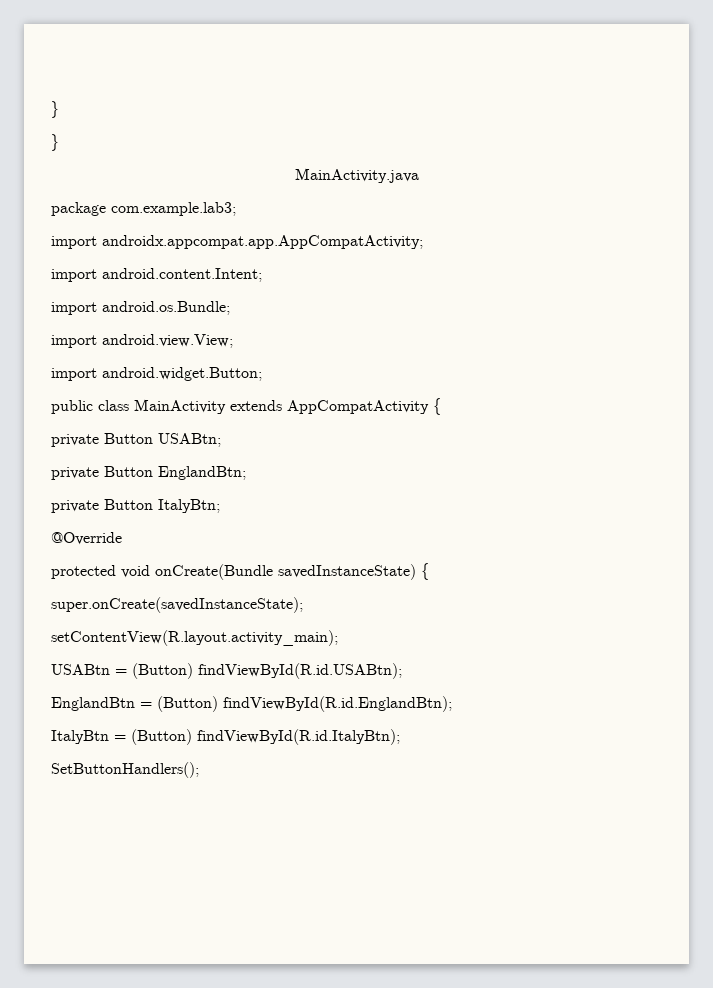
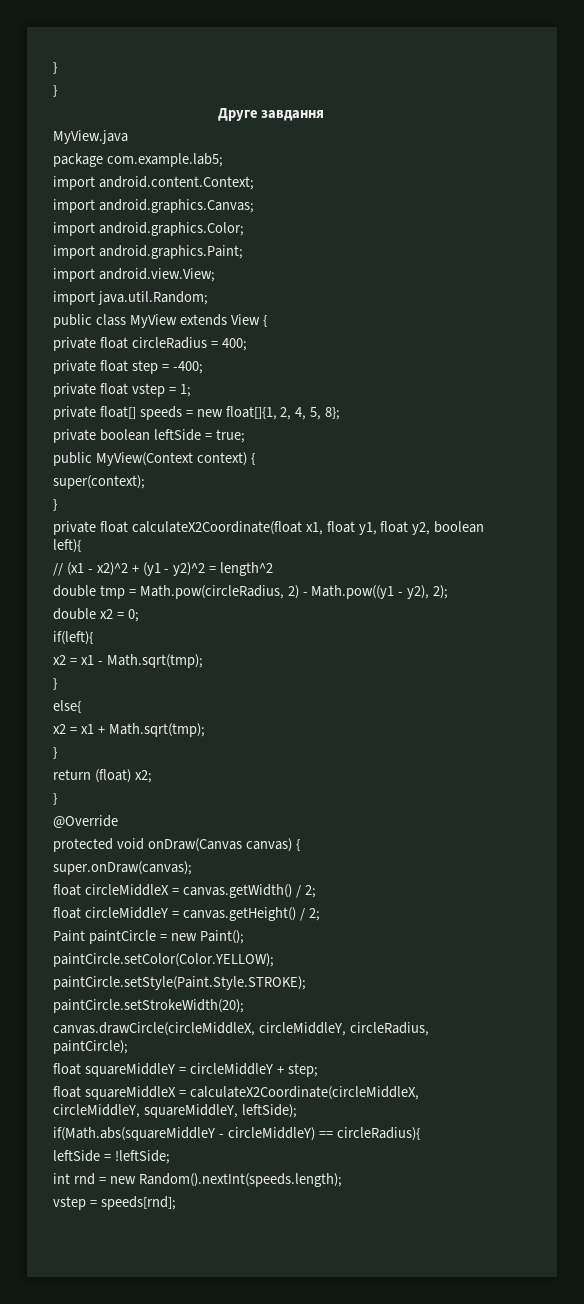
[294,168,419,183] MainActivity.java -> [217,108,325,121] [53,130,128,144] Друге завдання // MyView.java
[111,202,236,216] [51,235,423,249] [51,268,262,282] [51,301,230,315] com.example.lab3; // import androidx.appcompat.app.AppCompatActivity; // import android.content.Intent; // import android.os.Bundle; -> [106,153,223,167] [53,176,254,190] [53,199,254,213] [53,222,244,236] [53,245,243,259] com.example.lab5; // import android.content.Context; // import android.graphics.Canvas; // import android.graphics.Color; // import android.graphics.Paint;
[102,367,262,381] android.widget.Button; -> [97,291,208,305] java.util.Random;
[134,399,429,414] MainActivity extends AppCompatActivity -> [129,314,260,328] MyView extends View
[104,433,221,447] [51,466,246,480] [51,499,220,513] Button USABtn; // private Button EnglandBtn; // private Button ItalyBtn; -> [99,337,247,351] [53,360,203,374] [53,383,191,397] [53,406,341,420] [53,429,245,443] [53,452,255,466] [53,475,145,489] [53,499,57,511] [53,521,485,535] [53,539,81,553] [53,562,274,576] [53,585,449,599] [53,608,139,622] [53,631,93,645] [53,654,203,668] [53,678,57,690] [53,700,81,713] [53,723,205,737] [53,747,57,759] [53,769,152,783] [53,793,57,805] float circleRadius = 400; // private float step = -400; // private float vstep = 1; // private float[] speeds = new float[]{1, 2, 4, 5, 8}; // private boolean leftSide = true; // public MyView(Context context) { // super(context); // } // private float calculateX2Coordinate(float x1, float y1, float y2, boolean left){ // // (x1 - x2)^2 + (y1 - y2)^2 = length^2 // double tmp = Math.pow(circleRadius, 2) - Math.pow((y1 - y2), 2); // double x2 = 0; // if(left){ // x2 = x1 - Math.sqrt(tmp); // } // else{ // x2 = x1 + Math.sqrt(tmp); // } // return (float) x2; // }
[155,563,429,580] [51,597,303,613] [51,630,338,646] [51,663,402,679] [51,696,452,712] [51,729,400,745] [51,762,199,778] onCreate(Bundle savedInstanceState) { // super.onCreate(savedInstanceState); // setContentView(R.layout.activity_main); // USABtn = (Button) findViewById(R.id.USABtn); // EnglandBtn = (Button) findViewById(R.id.EnglandBtn); // ItalyBtn = (Button) findViewById(R.id.ItalyBtn); // SetButtonHandlers(); -> [147,838,300,852] [53,861,192,875] [53,884,316,898] [53,907,320,921] [53,930,244,944] [53,953,274,967] [53,976,306,990] [53,999,244,1013] [53,1022,429,1036] [53,1040,128,1054] [53,1063,318,1077] [53,1086,419,1100] [53,1104,297,1118] [53,1127,420,1141] [53,1150,170,1164] [53,1173,342,1187] [53,1196,176,1210] onDraw(Canvas canvas) { // super.onDraw(canvas); // float circleMiddleX = canvas.getWidth() / 2; // float circleMiddleY = canvas.getHeight() / 2; // Paint paintCircle = new Paint(); // paintCircle.setColor(Color.YELLOW); // paintCircle.setStyle(Paint.Style.STROKE); // paintCircle.setStrokeWidth(20); // canvas.drawCircle(circleMiddleX, circleMiddleY, circleRadius, paintCircle); // float squareMiddleY = circleMiddleY + step; // float squareMiddleX = calculateX2Coordinate(circleMiddleX, circleMiddleY, squareMiddleY, leftSide); // if(Math.abs(squareMiddleY - circleMiddleY) == circleRadius){ // leftSide = !leftSide; // int rnd = new Random().nextInt(speeds.length); // vstep = speeds[rnd];

